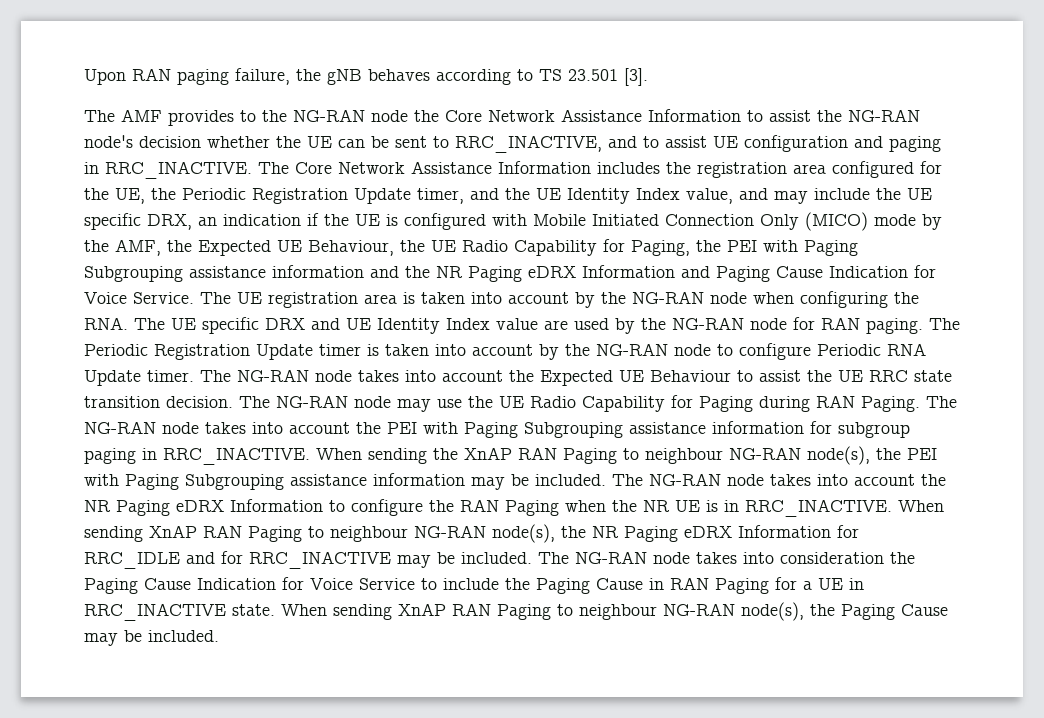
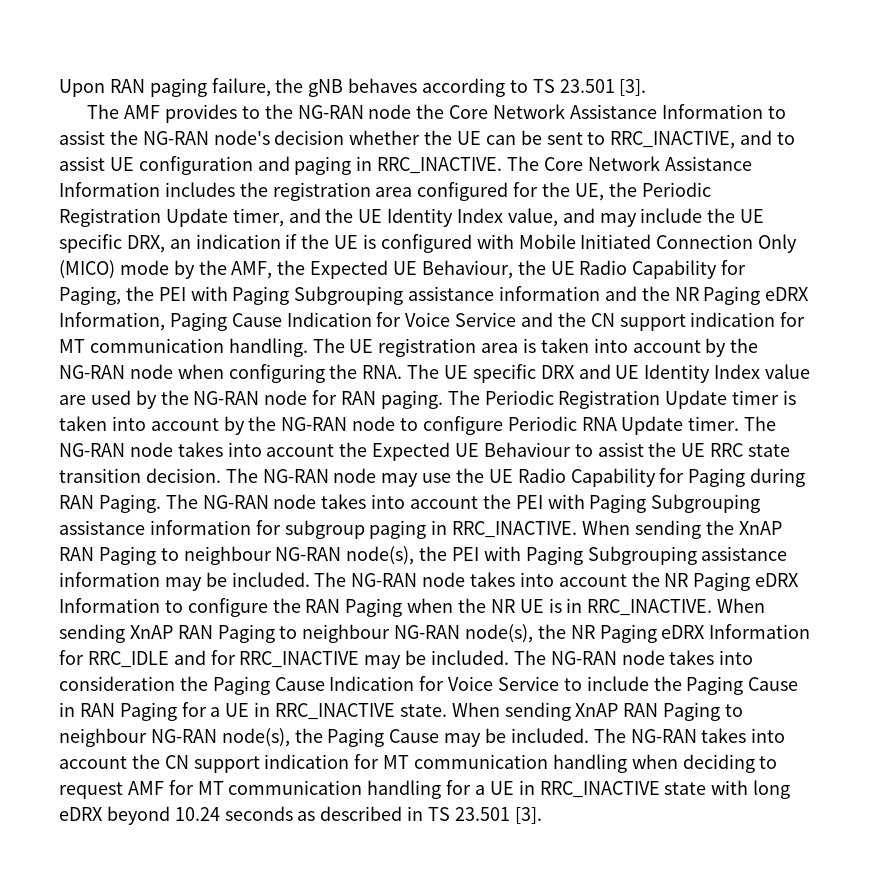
[582,265,936,282] [84,292,194,304] Information and Paging Cause Indication for Voice Service. -> [59,312,806,331] [59,338,308,357] Information, Paging Cause Indication for Voice Service and the CN support indication for MT communication handling.
(219, 636) none -> [593,728,786,743] [59,754,778,773] [59,780,791,799] [59,806,542,825] The NG-RAN takes into account the CN support indication for MT communication handling when deciding to request AMF for MT communication handling for a UE in RRC_INACTIVE state with long eDRX beyond 10.24 seconds as described in TS 23.501 [3].

